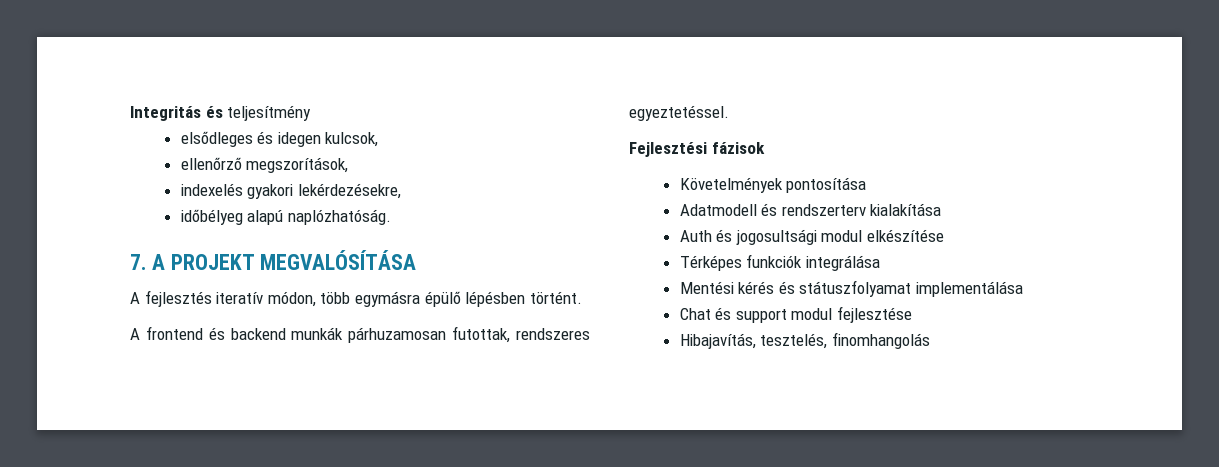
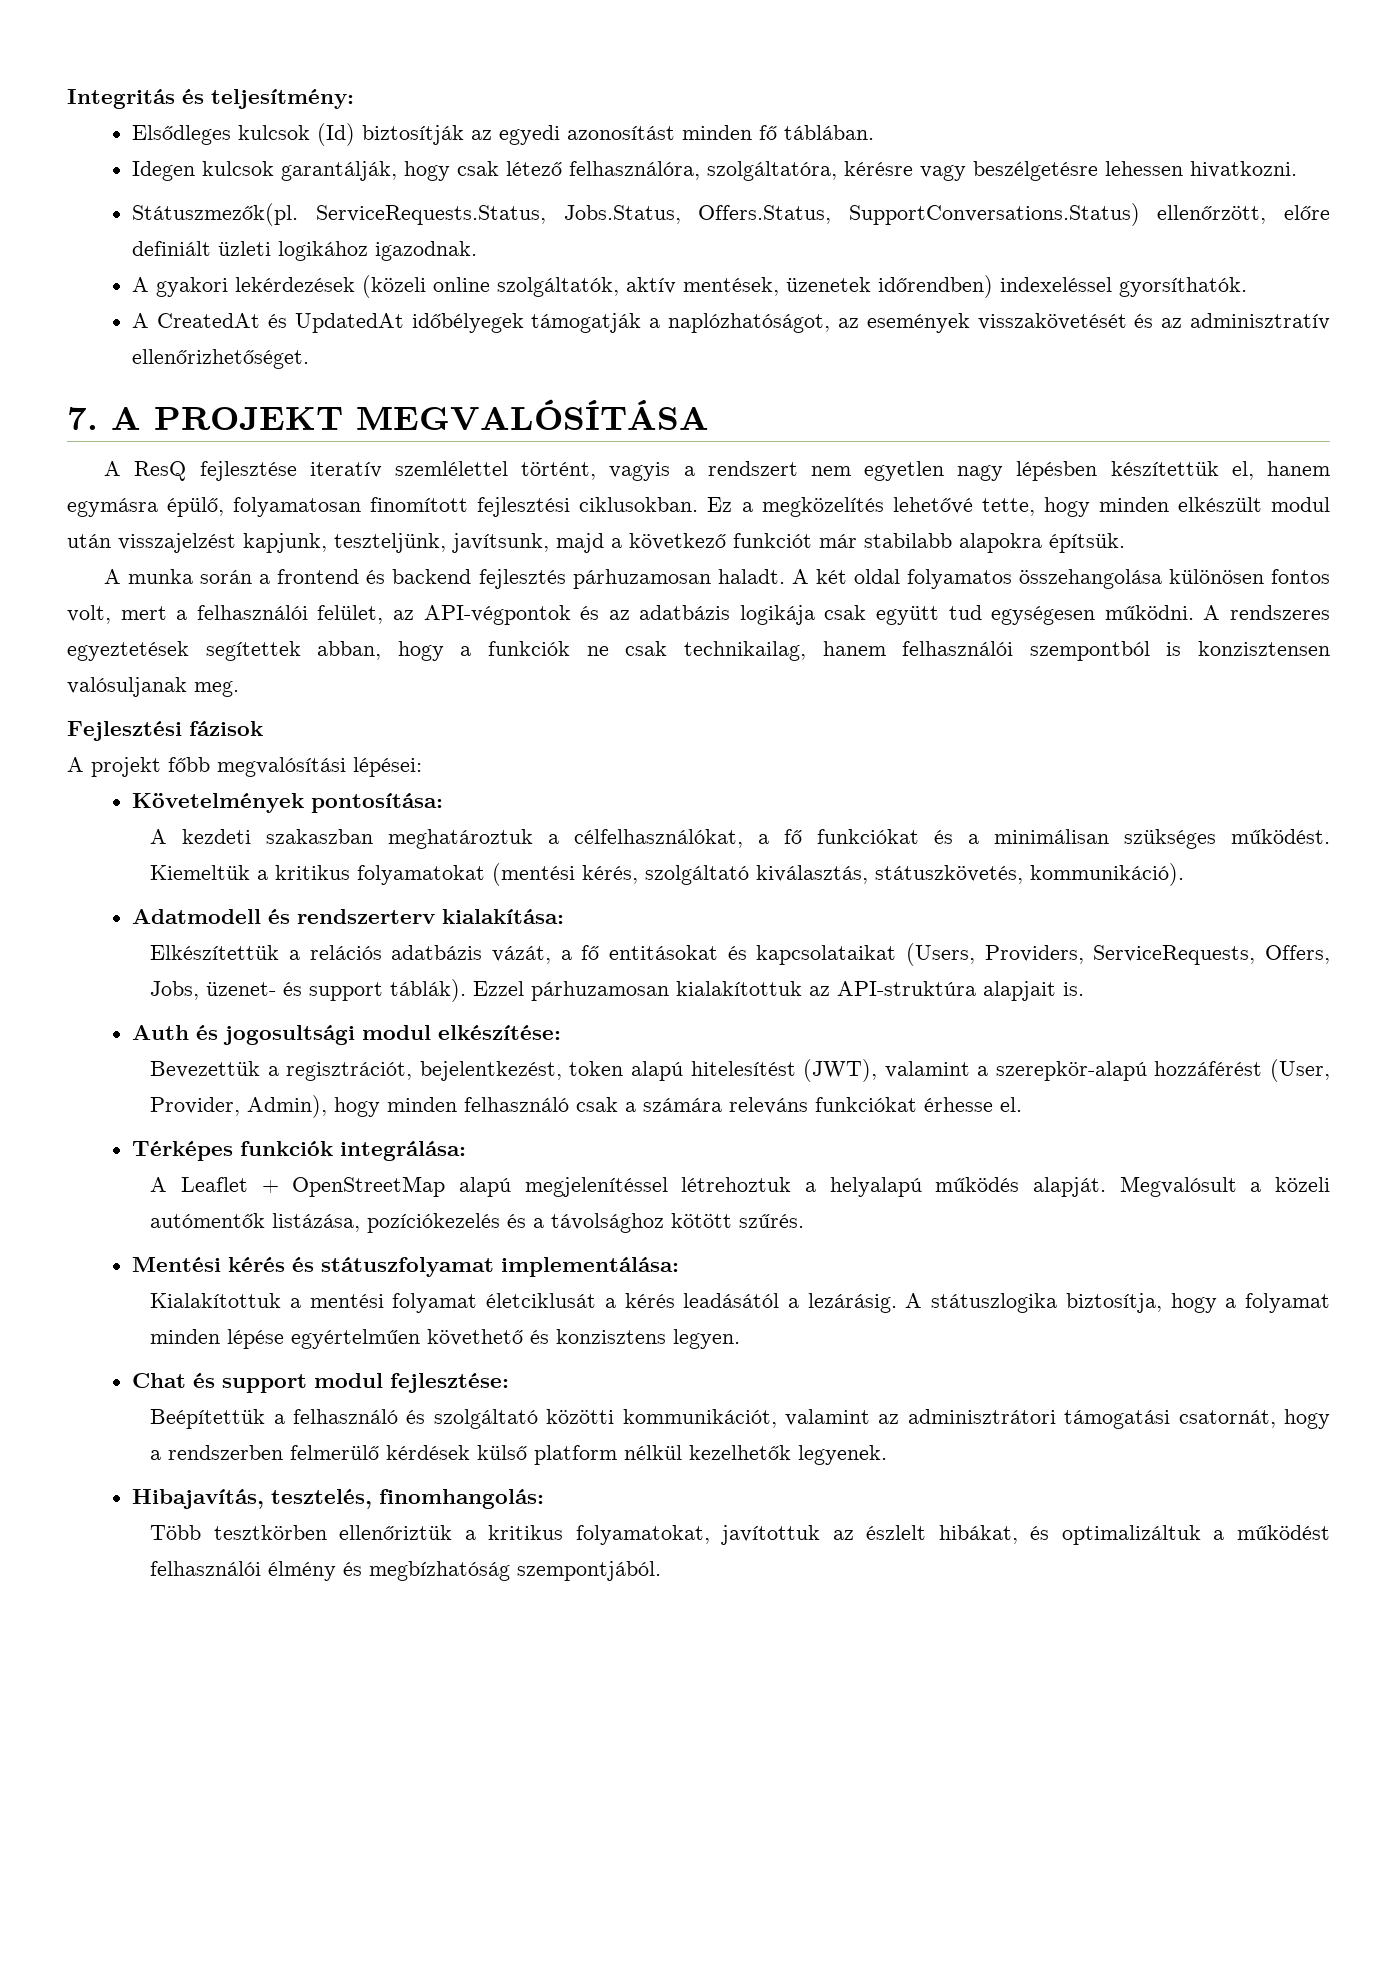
[227,105,312,121] [180,131,379,147] [180,157,349,173] [180,183,401,199] [180,209,391,225] teljesítmény // elsődleges és idegen kulcsok, // ellenőrző megszorítások, // indexelés gyakori lekérdezésekre, // időbélyeg alapú naplózhatóság. -> [211,89,354,109] [132,123,875,146] [132,161,1298,181] [132,203,1331,226] [132,241,478,261] [132,275,1248,298] [132,313,1330,333] [132,349,310,369] teljesítmény: // Elsődleges kulcsok (Id) biztosítják az egyedi azonosítást minden fő táblában. // Idegen kulcsok garantálják, hogy csak létező felhasználóra, szolgáltatóra, kérésre vagy beszélgetésre lehessen hivatkozni. // Státuszmezők(pl. ServiceRequests.Status, Jobs.Status, Offers.Status, SupportConversations.Status) ellenőrzött, előre definiált üzleti logikához igazodnak. // A gyakori lekérdezések (közeli online szolgáltatók, aktív mentések, üzenetek időrendben) indexeléssel gyorsíthatók. // A CreatedAt és UpdatedAt időbélyegek támogatják a naplózhatóságot, az események visszakövetését és az adminisztratív ellenőrizhetőséget.
[144,290,582,307] [130,326,590,343] [629,105,729,121] [629,142,765,157] [679,177,867,193] [679,203,942,216] [679,229,945,245] [679,254,880,271] [679,280,1024,297] [679,306,913,323] [679,332,930,349] fejlesztés iteratív módon, több egymásra épülő lépésben történt. // A frontend és backend munkák párhuzamosan futottak, rendszeres egyeztetéssel. // Fejlesztési fázisok // Követelmények pontosítása // Adatmodell és rendszerterv kialakítása // Auth és jogosultsági modul elkészítése // Térképes funkciók integrálása // Mentési kérés és státuszfolyamat implementálása // Chat és support modul fejlesztése // Hibajavítás, tesztelés, finomhangolás -> [134,461,1330,481] [67,497,1330,517] [67,533,1125,553] [104,569,1330,589] [67,605,1330,625] [67,641,1330,661] [67,677,239,697] [67,721,263,741] [67,757,422,777] [132,793,444,813] [150,829,1330,849] [150,863,1185,886] [132,909,565,924] [150,943,1331,966] [150,979,1085,1002] [132,1025,562,1045] [150,1059,1330,1082] [150,1095,1023,1118] [132,1141,467,1161] [150,1176,1331,1197] [150,1213,805,1233] [132,1257,680,1277] [150,1293,1330,1313] [150,1329,741,1349] [132,1373,510,1393] [150,1409,1330,1429] [150,1445,888,1465] [132,1489,545,1509] [150,1525,1330,1545] [150,1561,662,1581] ResQ fejlesztése iteratív szemlélettel történt, vagyis a rendszert nem egyetlen nagy lépésben készítettük el, hanem egymásra épülő, folyamatosan finomított fejlesztési ciklusokban. Ez a megközelítés lehetővé tette, hogy minden elkészült modul után visszajelzést kapjunk, teszteljünk, javítsunk, majd a következő funkciót már stabilabb alapokra építsük. // A munka során a frontend és backend fejlesztés párhuzamosan haladt. A két oldal folyamatos összehangolása különösen fontos volt, mert a felhasználói felület, az API-végpontok és az adatbázis logikája csak együtt tud egységesen működni. A rendszeres egyeztetések segítettek abban, hogy a funkciók ne csak technikailag, hanem felhasználói szempontból is konzisztensen valósuljanak meg. // Fejlesztési fázisok // A projekt főbb megvalósítási lépései: // Követelmények pontosítása: // A kezdeti szakaszban meghatároztuk a célfelhasználókat, a fő funkciókat és a minimálisan szükséges működést. Kiemeltük a kritikus folyamatokat (mentési kérés, szolgáltató kiválasztás, státuszkövetés, kommunikáció). // Adatmodell és rendszerterv kialakítása: // Elkészítettük a relációs adatbázis vázát, a fő entitásokat és kapcsolataikat (Users, Providers, ServiceRequests, Offers, Jobs, üzenet- és support táblák). Ezzel párhuzamosan kialakítottuk az API-struktúra alapjait is. // Auth és jogosultsági modul elkészítése: // Bevezettük a regisztrációt, bejelentkezést, token alapú hitelesítést (JWT), valamint a szerepkör-alapú hozzáférést (User, Provider, Admin), hogy minden felhasználó csak a számára releváns funkciókat érhesse el. // Térképes funkciók integrálása: // A Leaflet + OpenStreetMap alapú megjelenítéssel létrehoztuk a helyalapú működés alapját. Megvalósult a közeli autómentők listázása, pozíciókezelés és a távolsághoz kötött szűrés. // Mentési kérés és státuszfolyamat implementálása: // Kialakítottuk a mentési folyamat életciklusát a kérés leadásától a lezárásig. A státuszlogika biztosítja, hogy a folyamat minden lépése egyértelműen követhető és konzisztens legyen. // Chat és support modul fejlesztése: // Beépítettük a felhasználó és szolgáltató közötti kommunikációt, valamint az adminisztrátori támogatási csatornát, hogy a rendszerben felmerülő kérdések külső platform nélkül kezelhetők legyenek. // Hibajavítás, tesztelés, finomhangolás: // Több tesztkörben ellenőriztük a kritikus folyamatokat, javítottuk az észlelt hibákat, és optimalizáltuk a működést felhasználói élmény és megbízhatóság szempontjából.

